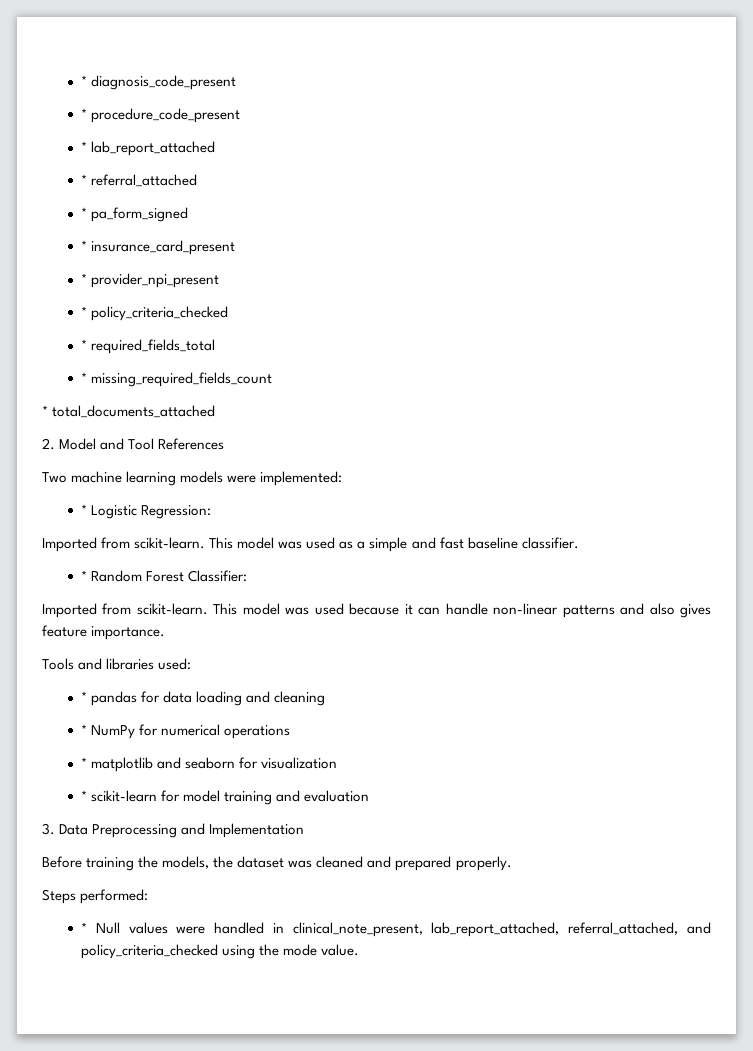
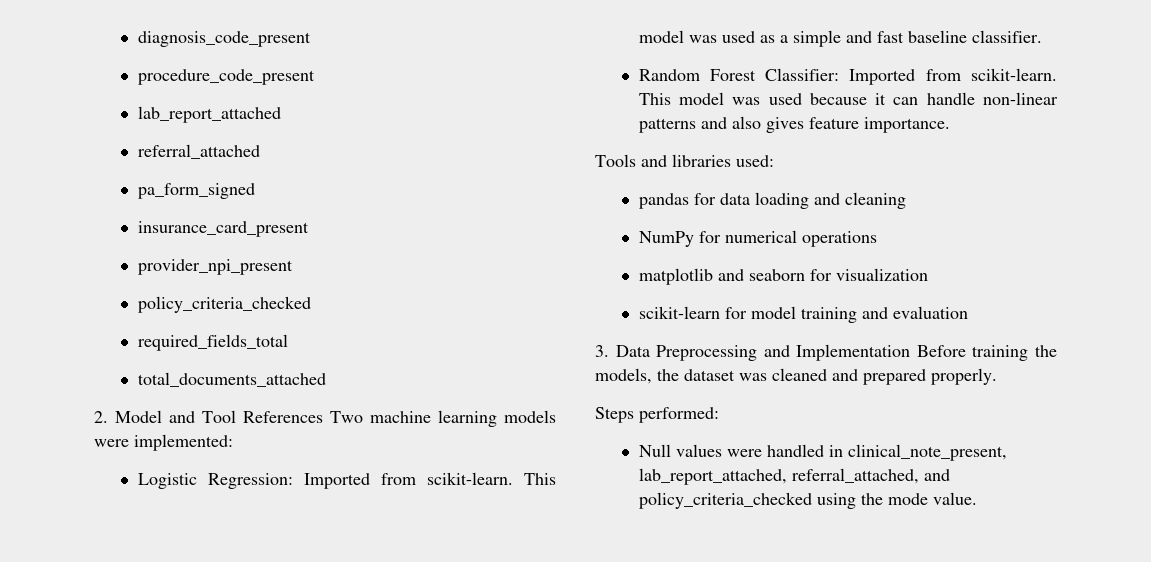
[81,75,88,86] * -> (137, 39) none
[81,108,88,119] * -> (311, 39) none
[81,141,88,152] * -> (315, 77) none
[81,174,88,185] * -> (281, 114) none
[81,207,88,218] * -> (260, 151) none
[81,240,88,251] * -> (255, 191) none
[81,273,88,284] * -> (309, 229) none
[81,306,88,317] * -> (293, 267) none
[81,339,88,350] * -> (311, 304) none
[81,372,273,387] [42,405,48,416] * missing_required_fields_count // * -> (288, 342) none
(225, 444) // -> (323, 417) none
[81,504,88,515] * -> (233, 442) none
(212, 512) // -> (293, 481) none
[81,570,88,581] * -> (1042, 36) none
(248, 576) // -> (840, 74) none
[81,691,88,702] * -> (774, 161) none
[81,724,88,735] * -> (906, 200) none
[81,757,88,768] * -> (877, 239) none
[81,790,88,801] * -> (928, 274) none
(305, 830) // -> (911, 352) none
[81,922,88,933] * -> (719, 415) none

